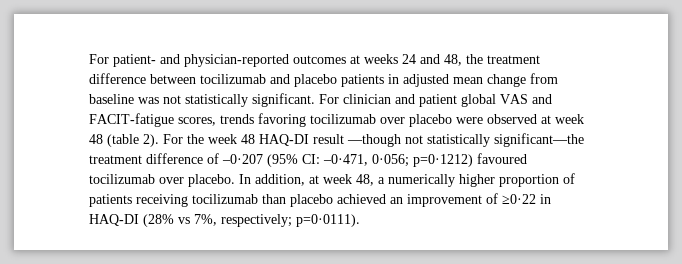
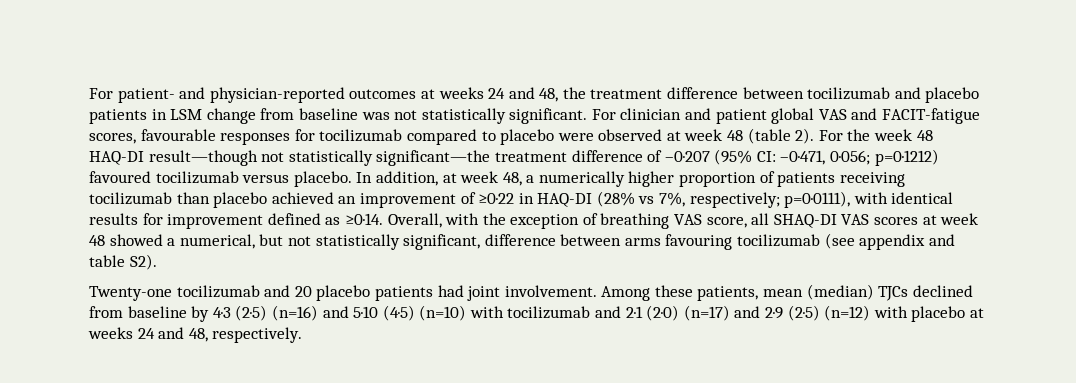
[403,74,483,87] adjusted mean -> [170,109,203,120] LSM
[220,113,405,127] trends favoring tocilizumab over -> [140,129,496,145] favourable responses for tocilizumab compared to
[313,134,401,147] result —though -> [148,150,258,166] result—though
[159,177,184,184] over -> [242,174,290,183] versus
[296,214,360,227] p=0·0111). -> [784,191,954,208] [89,213,979,229] [89,233,955,250] [89,254,157,270] [89,284,973,301] [89,305,984,322] [88,327,303,343] p=0·0111), with identical results for improvement defined as ≥0·14. Overall, with the exception of breathing VAS score, all SHAQ-DI VAS scores at week 48 showed a numerical, but not statistically significant, difference between arms favouring tocilizumab (see appendix and table S2). // Twenty-one tocilizumab and 20 placebo patients had joint involvement. Among these patients, mean (median) TJCs declined from baseline by 4·3 (2·5) (n=16) and 5·10 (4·5) (n=10) with tocilizumab and 2·1 (2·0) (n=17) and 2·9 (2·5) (n=12) with placebo at weeks 24 and 48, respectively.

